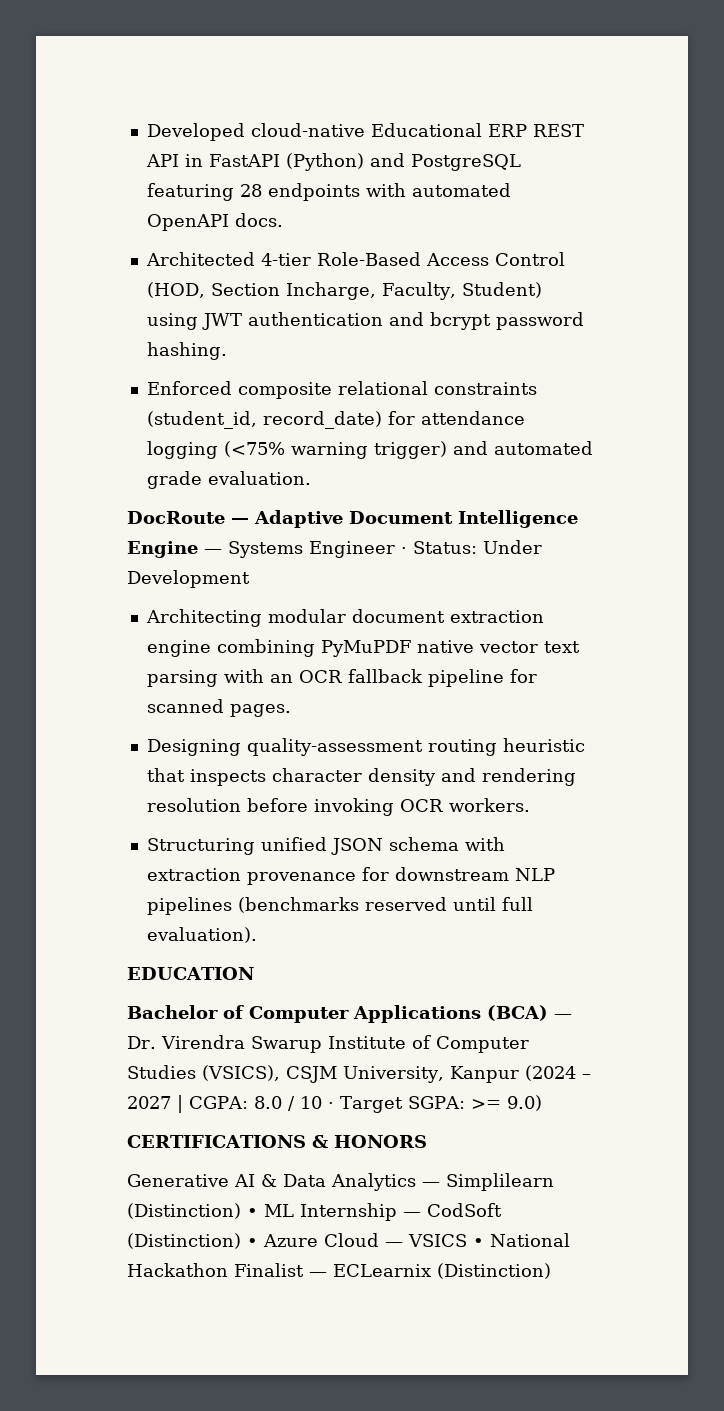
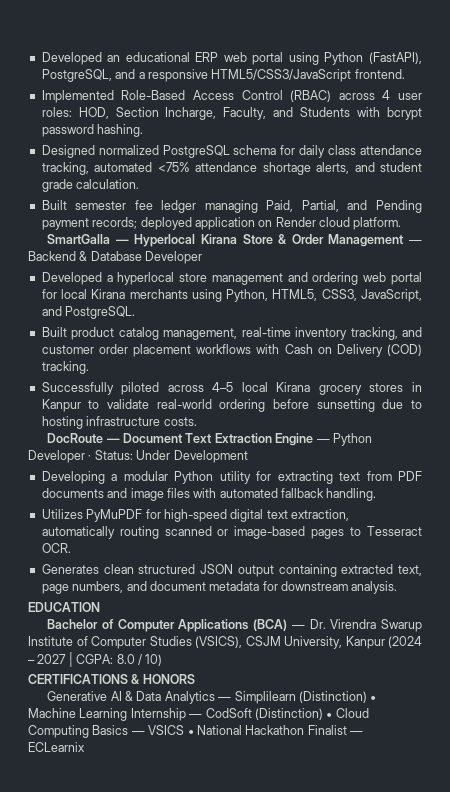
[146,123,584,141] [145,153,521,171] [146,183,511,201] [146,213,283,231] [145,252,565,266] [146,282,542,300] [146,312,584,330] [146,342,227,360] [146,381,537,399] [146,411,525,429] [146,441,593,459] [146,471,311,489] [127,510,578,528] [127,540,542,558] [127,570,250,588] [145,609,544,627] [146,639,580,657] [146,669,537,687] [146,699,291,717] [146,738,585,756] [146,768,576,786] [146,798,530,816] [146,837,505,855] [146,867,555,885] [146,897,533,915] [146,927,257,943] Developed cloud-native Educational ERP REST API in FastAPI (Python) and PostgreSQL featuring 28 endpoints with automated OpenAPI docs. // Architected 4-tier Role-Based Access Control (HOD, Section Incharge, Faculty, Student) using JWT authentication and bcrypt password hashing. // Enforced composite relational constraints (student_id, record_date) for attendance logging (<75% warning trigger) and automated grade evaluation. // DocRoute — Adaptive Document Intelligence Engine — Systems Engineer · Status: Under Development // Architecting modular document extraction engine combining PyMuPDF native vector text parsing with an OCR fallback pipeline for scanned pages. // Designing quality-assessment routing heuristic that inspects character density and rendering resolution before invoking OCR workers. // Structuring unified JSON schema with extraction provenance for downstream NLP pipelines (benchmarks reserved until full evaluation). -> [41,52,422,65] [41,69,405,82] [41,90,422,103] [41,107,422,120] [41,124,144,137] [41,145,423,158] [41,162,423,175] [41,179,140,192] [41,200,422,213] [41,217,402,230] [47,234,423,247] [28,251,203,264] [41,272,422,285] [41,289,422,302] [41,306,136,319] [41,327,423,340] [41,344,422,357] [41,361,89,374] [41,382,422,395] [41,399,422,412] [41,416,197,429] [47,433,372,446] [28,450,248,463] [41,471,423,484] [41,488,377,501] [41,509,349,522] [41,526,423,539] [41,543,71,553] [41,564,422,577] [41,581,398,594] Developed an educational ERP web portal using Python (FastAPI), PostgreSQL, and a responsive HTML5/CSS3/JavaScript frontend. // Implemented Role-Based Access Control (RBAC) across 4 user roles: HOD, Section Incharge, Faculty, and Students with bcrypt password hashing. // Designed normalized PostgreSQL schema for daily class attendance tracking, automated <75% attendance shortage alerts, and student grade calculation. // Built semester fee ledger managing Paid, Partial, and Pending payment records; deployed application on Render cloud platform. // SmartGalla — Hyperlocal Kirana Store & Order Management — Backend & Database Developer // Developed a hyperlocal store management and ordering web portal for local Kirana merchants using Python, HTML5, CSS3, JavaScript, and PostgreSQL. // Built product catalog management, real-time inventory tracking, and customer order placement workflows with Cash on Delivery (COD) tracking. // Successfully piloted across 4–5 local Kirana grocery stores in Kanpur to validate real-world ordering before sunsetting due to hosting infrastructure costs. // DocRoute — Document Text Extraction Engine — Python Developer · Status: Under Development // Developing a modular Python utility for extracting text from PDF documents and image files with automated fallback handling. // Utilizes PyMuPDF for high-speed digital text extraction, automatically routing scanned or image-based pages to Tesseract OCR. // Generates clean structured JSON output containing extracted text, page numbers, and document metadata for downstream analysis.
[299,1095,542,1113] 10 · Target SGPA: >= 9.0) -> [145,654,163,666] 10)
[264,1204,294,1217] ML -> [28,708,128,721] Machine Learning
[263,1233,379,1247] Azure Cloud -> [335,708,369,718] [28,725,129,738] Cloud Computing Basics
[437,1263,551,1279] (Distinction) -> (85, 747) none

